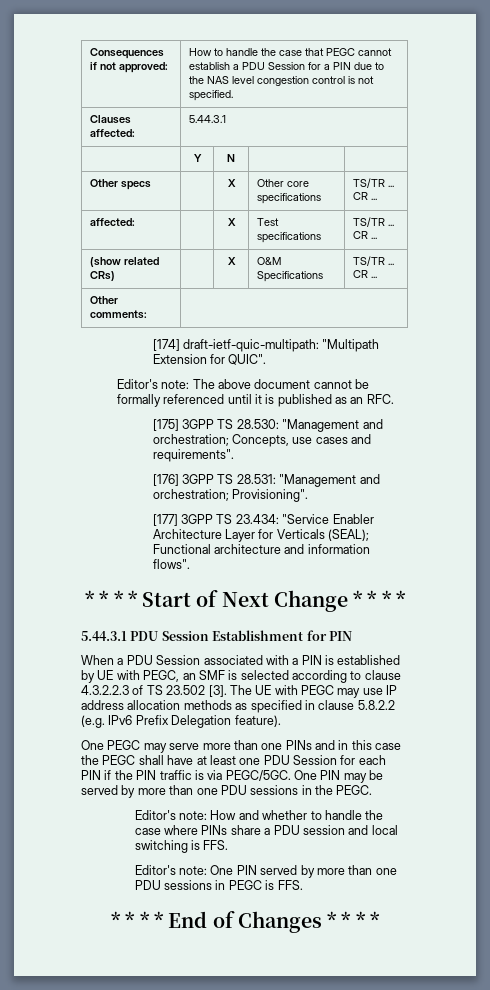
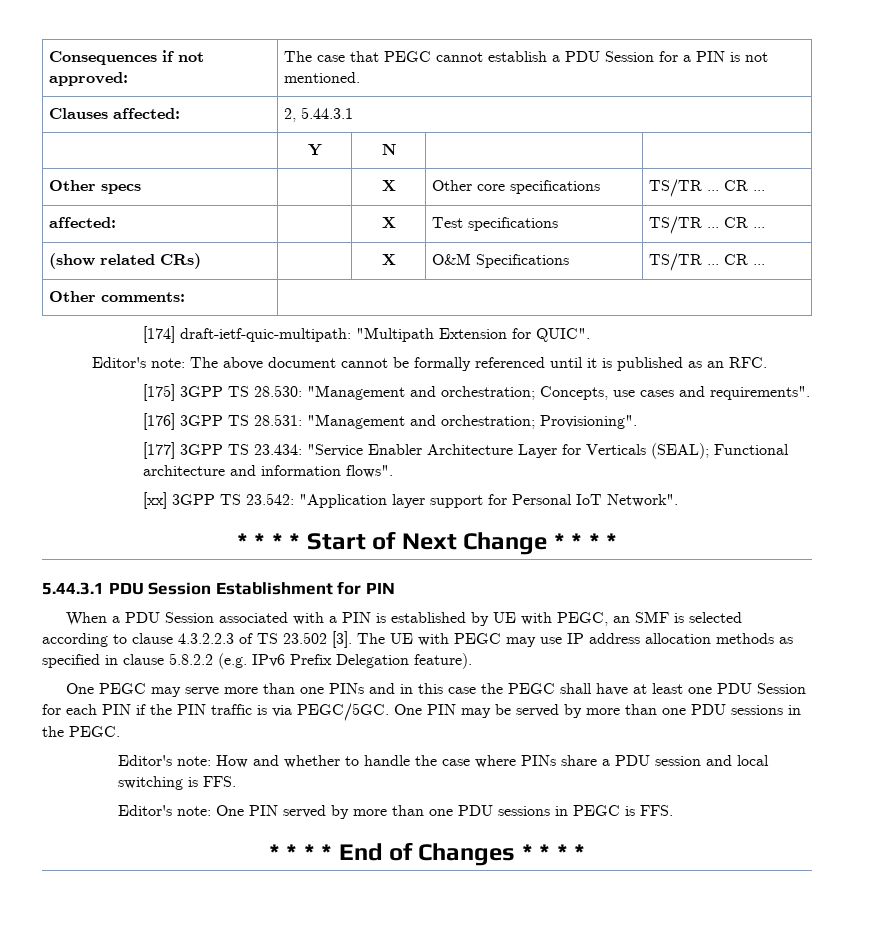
[189,48,277,56] How to handle the -> [283,51,312,62] The
[354,62,385,70] [189,76,346,86] due to the NAS level congestion control -> (725, 56) none
[189,90,234,101] specified. -> [283,72,360,83] mentioned.
(136, 133) none -> [283,108,296,122] 2,
(190, 564) none -> [142,492,678,509] // [xx] 3GPP TS 23.542: "Application layer support for Personal IoT Network".

